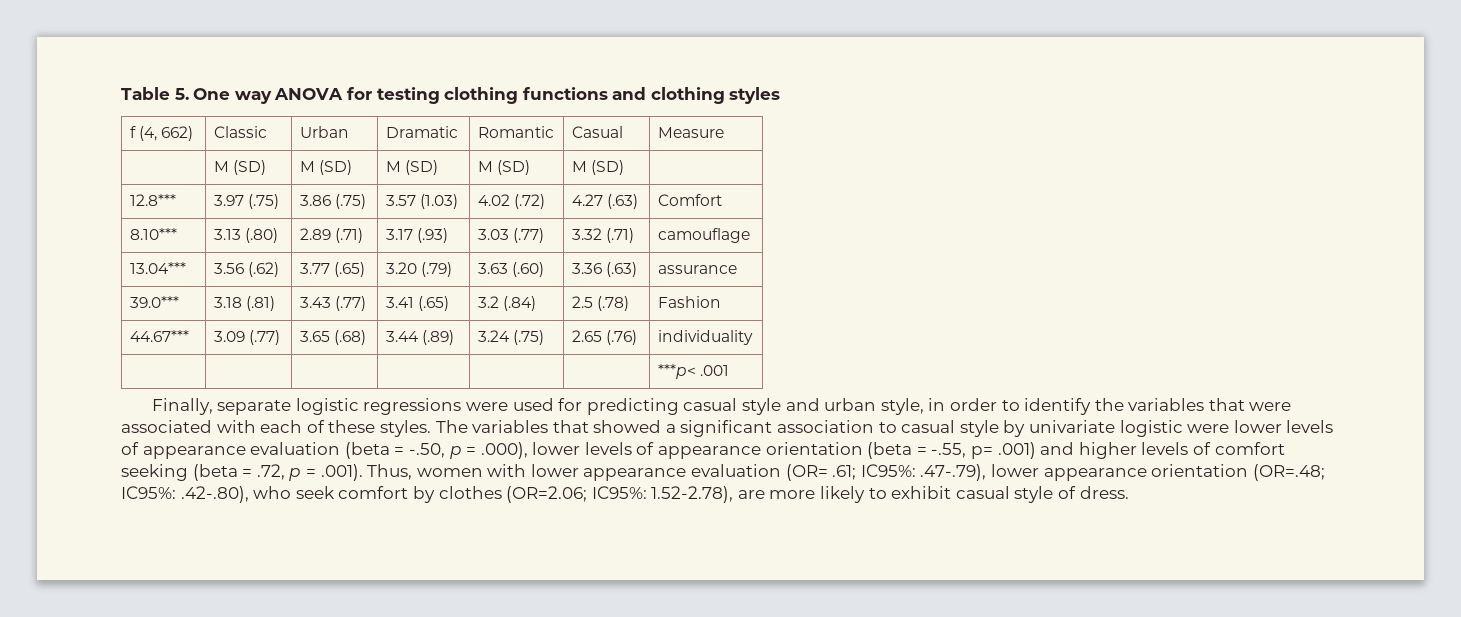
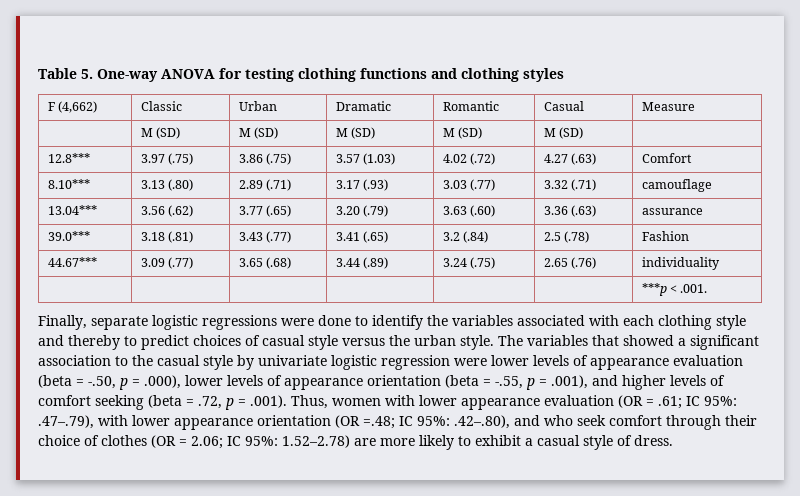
[193,88,272,104] One way -> [97,69,158,82] One-way
[129,126,194,141] f (4, 662) -> [47,101,97,113] F (4,662)
[657,364,729,379] ***p< .001 -> [641,283,708,296] ***p < .001.
[512,398,997,415] used for predicting casual style and urban style, in order -> [318,315,351,326] done
[1208,398,1292,411] that were -> (513, 320) none
[306,420,431,437] of these styles. -> [658,315,746,330] [38,335,494,350] clothing style and thereby to predict choices of casual style versus the urban style.
(897, 427) none -> [132,355,153,366] the
(1183, 428) none -> [381,355,450,370] regression
[971,442,1036,459] p= .001) -> [526,375,588,390] p = .001),
[785,464,1325,481] [121,486,734,503] (OR= .61; IC95%: .47-.79), lower appearance orientation (OR=.48; IC95%: .42-.80), who seek comfort by clothes (OR=2.06; IC95%: 1.52-2.78), -> [618,395,737,409] [38,415,757,430] [38,435,350,449] (OR = .61; IC 95%: .47–.79), with lower appearance orientation (OR =.48; IC 95%: .42–.80), and who seek comfort through their choice of clothes (OR = 2.06; IC 95%: 1.52–2.78)
(952, 492) none -> [525,438,533,446] a

